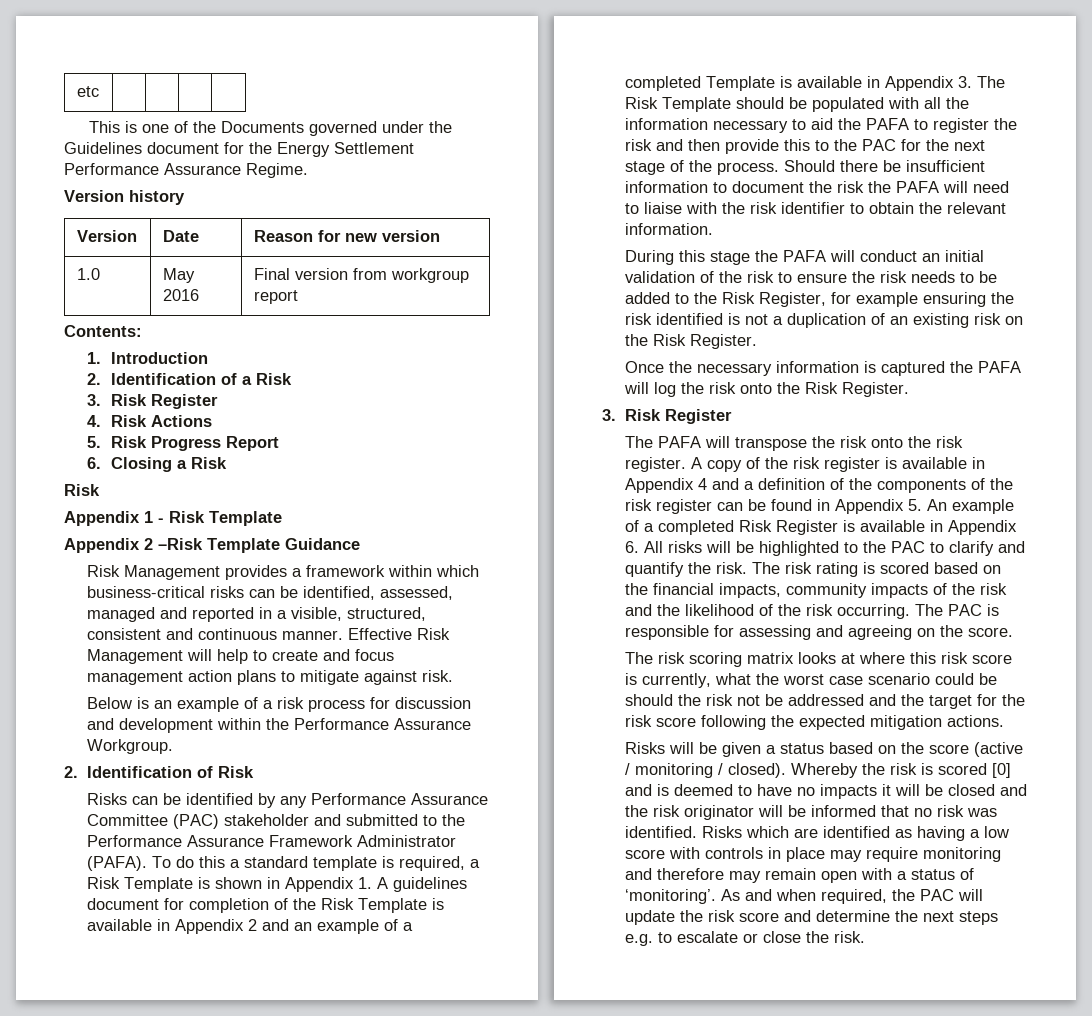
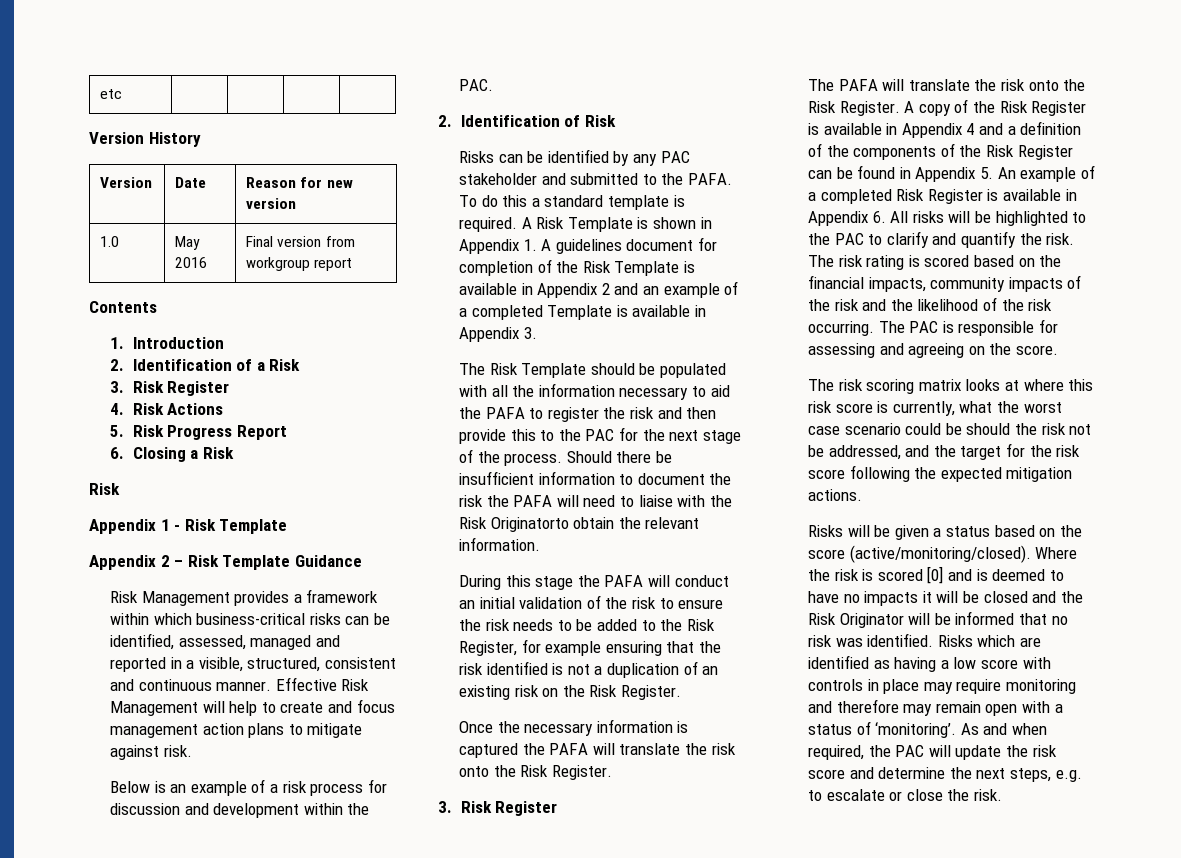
[89,121,453,136] [64,142,414,157] [64,163,308,178] [64,190,185,205] // This is one of the Documents governed under the Guidelines document for the Energy Settlement Performance Assurance Regime. // Version history -> [89,132,201,147] // Version History
[64,325,142,337] Contents: -> [89,301,157,313] Contents
[158,538,203,550] –Risk -> [174,555,219,567] – Risk
[294,718,472,730] [87,739,174,754] Performance Assurance Workgroup. -> [459,79,494,91] PAC.
[311,793,489,805] [87,814,220,829] Performance Assurance Committee (PAC) -> [660,151,690,163] PAC
[87,835,457,847] [87,856,148,871] Performance Assurance Framework Administrator (PAFA). -> [688,173,733,185] PAFA.
[399,856,481,871] required, a -> [459,217,532,232] required. A
(973, 82) none -> (537, 333) //
[750,202,865,214] risk identifier to -> [459,517,569,532] Risk Originatorto
(987, 299) none -> [666,641,695,653] that
[654,382,677,397] log -> [619,743,681,755] translate
[735,436,964,451] [625,457,687,472] transpose the risk onto the risk register. -> [908,79,1086,91] [808,101,900,116] translate the risk onto the Risk Register.
[793,457,881,472] risk register -> [999,101,1087,116] Risk Register
[625,499,713,514] risk register -> [986,145,1073,160] Risk Register
[788,694,865,706] addressed -> [828,445,901,460] addressed,
[974,742,1024,757] [625,763,859,778] (active / monitoring / closed). Whereby -> [849,545,1078,563] (active/monitoring/closed). Where
[653,805,755,820] risk originator -> [808,613,904,628] Risk Originator
[959,911,999,925] steps -> [1010,768,1052,782] steps,

